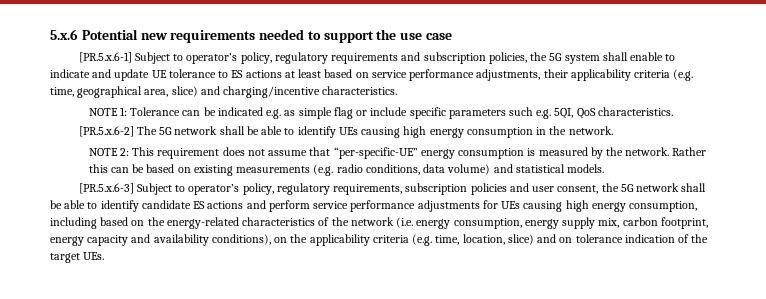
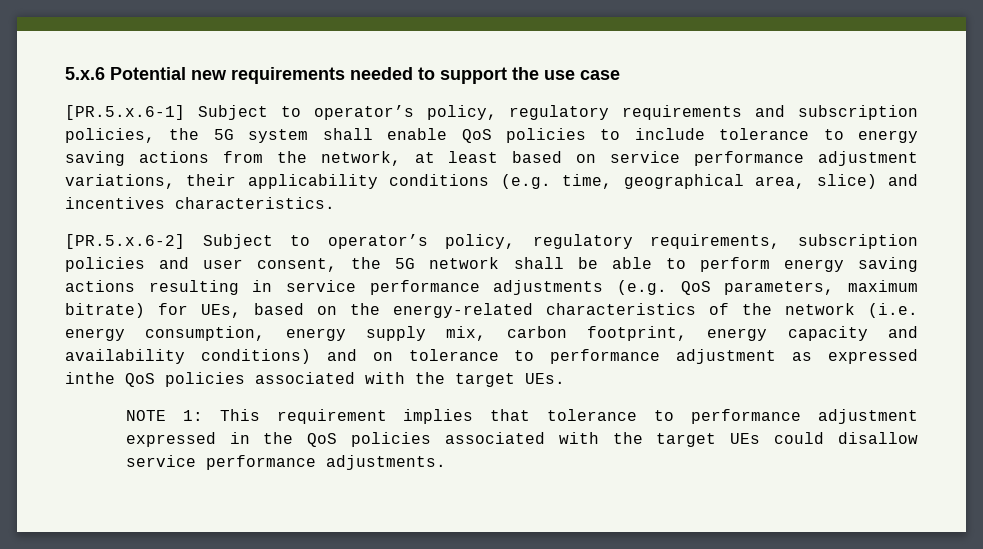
[665,54,676,61] [50,69,282,81] to indicate and update UE tolerance to ES actions -> [461,128,918,143] [65,151,401,166] QoS policies to include tolerance to energy saving actions from the network,
[476,69,541,81] adjustments, -> [818,151,918,166] [65,174,175,189] adjustment variations,
[634,70,671,78] criteria -> [389,174,490,186] conditions
[223,86,398,98] [88,107,673,119] [78,126,613,138] [88,147,707,159] [88,164,604,176] [78,183,134,194] charging/incentive characteristics. // NOTE 1: Tolerance can be indicated e.g. as simple flag or include specific parameters such e.g. 5QI, QoS characteristics. // [PR.5.x.6-2] The 5G network shall be able to identify UEs causing high energy consumption in the network. // NOTE 2: This requirement does not assume that “per-specific-UE” energy consumption is measured by the network. Rather this can be based on existing measurements (e.g. radio conditions, data volume) and statistical models. // [PR.5.x.6-3] -> [65,197,335,209] [65,234,185,249] incentives characteristics. // [PR.5.x.6-2]
[100,200,698,212] [50,217,97,229] identify candidate ES actions and perform service performance adjustments for UEs causing high energy consumption, including -> [699,257,919,272] [65,280,918,295] [65,303,241,318] perform energy saving actions resulting in service performance adjustments (e.g. QoS parameters, maximum bitrate) for UEs,
[211,234,709,246] [50,252,105,263] conditions), on the applicability criteria (e.g. time, location, slice) and on tolerance indication of the target UEs. -> [200,349,919,364] [65,372,565,387] [125,409,918,424] [125,432,919,447] [125,455,446,470] conditions) and on tolerance to performance adjustment as expressed inthe QoS policies associated with the target UEs. // NOTE 1: This requirement implies that tolerance to performance adjustment expressed in the QoS policies associated with the target UEs could disallow service performance adjustments.

